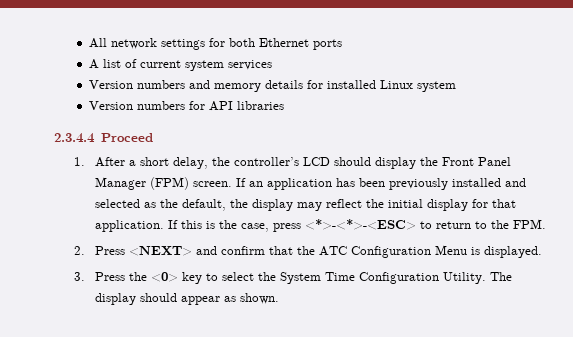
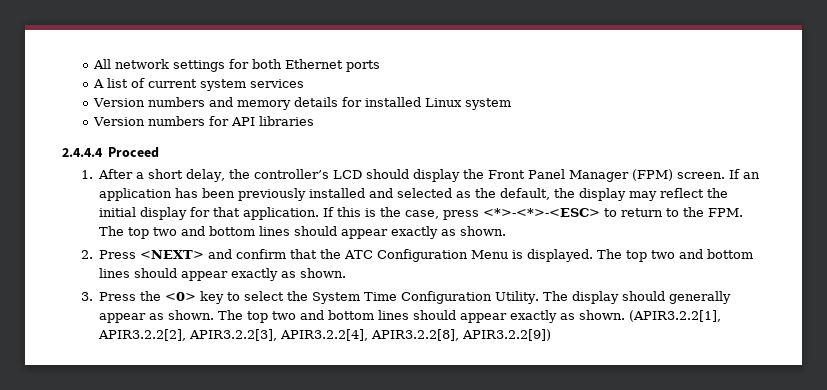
[54,133,95,143] 2.3.4.4 -> [62,148,103,157] 2.4.4.4
(546, 224) none -> [99,226,507,239] The top two and bottom lines should appear exactly as shown.
(542, 252) none -> [597,249,754,262] [99,268,347,281] The top two and bottom lines should appear exactly as shown.
(177, 297) none -> [669,291,732,304] generally
(279, 298) none -> [218,310,722,323] [98,329,552,341] The top two and bottom lines should appear exactly as shown. (APIR3.2.2[1], APIR3.2.2[2], APIR3.2.2[3], APIR3.2.2[4], APIR3.2.2[8], APIR3.2.2[9])

